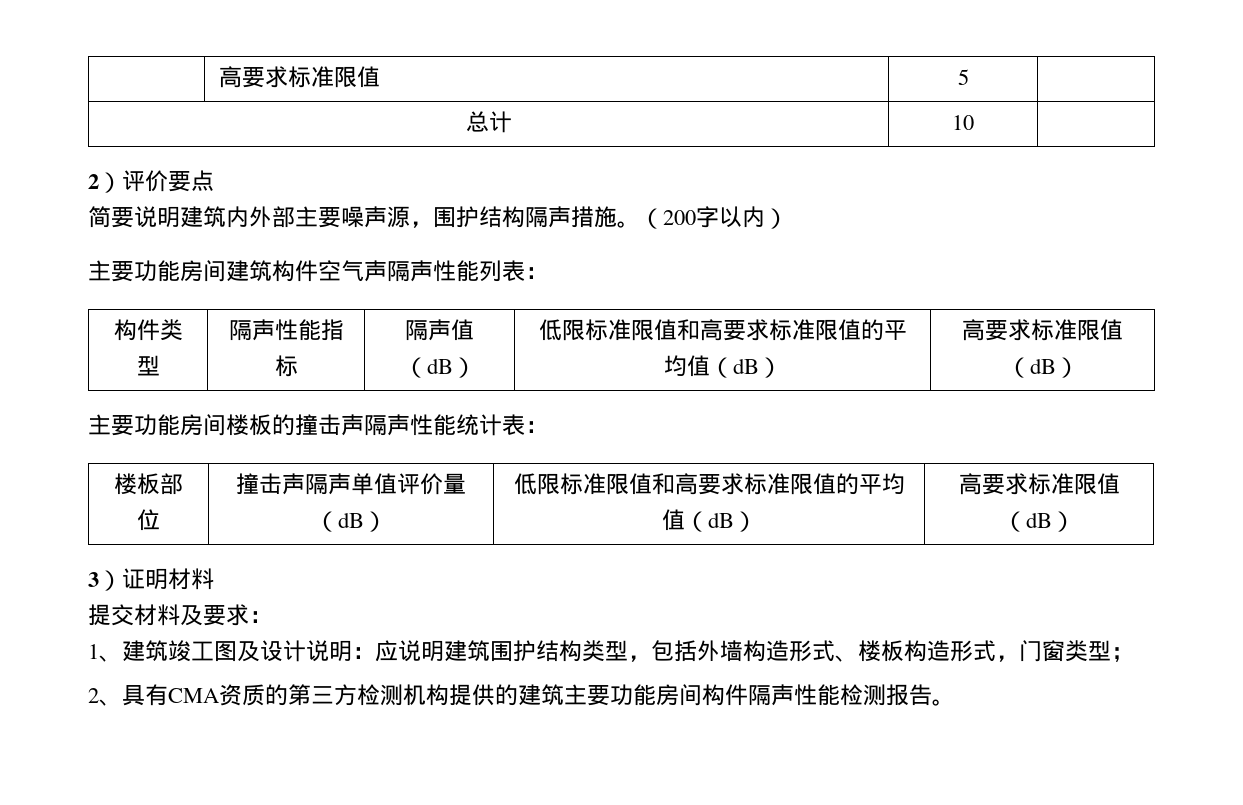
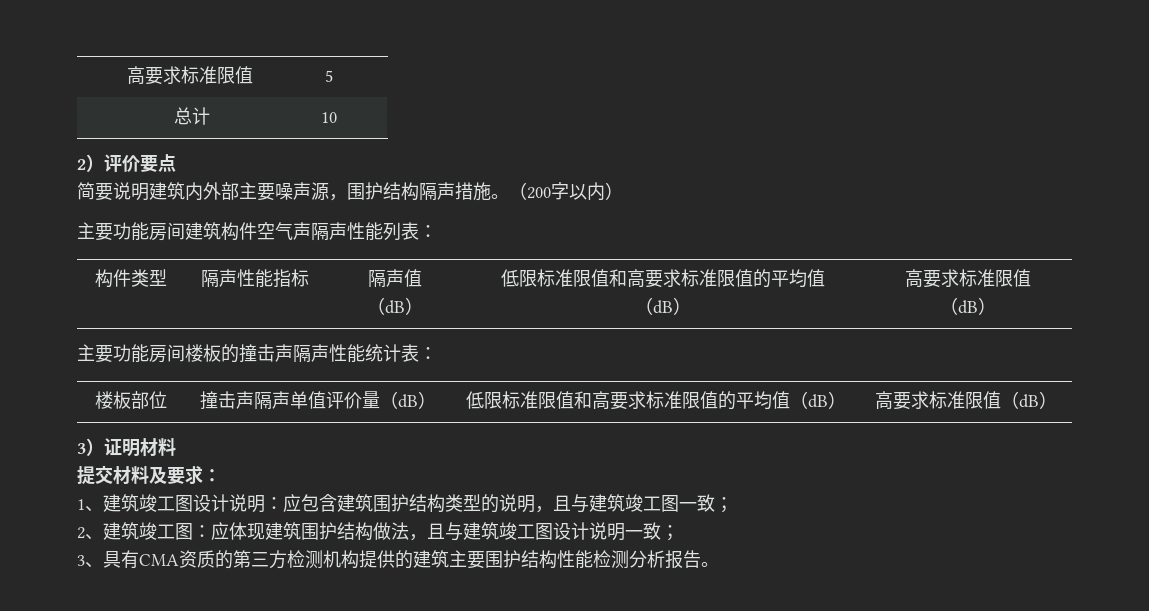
[237,641,260,662] 及 -> (193, 503) none
[398,640,444,662] 说明 -> [301,494,337,512] 包含
[628,640,1134,662] [88,688,99,703] ，包括外墙构造形式、楼板构造形式，门窗类型； // 2 -> [481,494,733,513] [77,522,679,541] [77,555,85,566] 的说明，且与建筑竣工图一致； // 2、建筑竣工图：应体现建筑围护结构做法，且与建筑竣工图设计说明一致； // 3
[610,684,794,706] 功能房间构件隔声 -> [485,550,557,569] 围护结构
(886, 695) none -> [629,550,665,568] 分析

